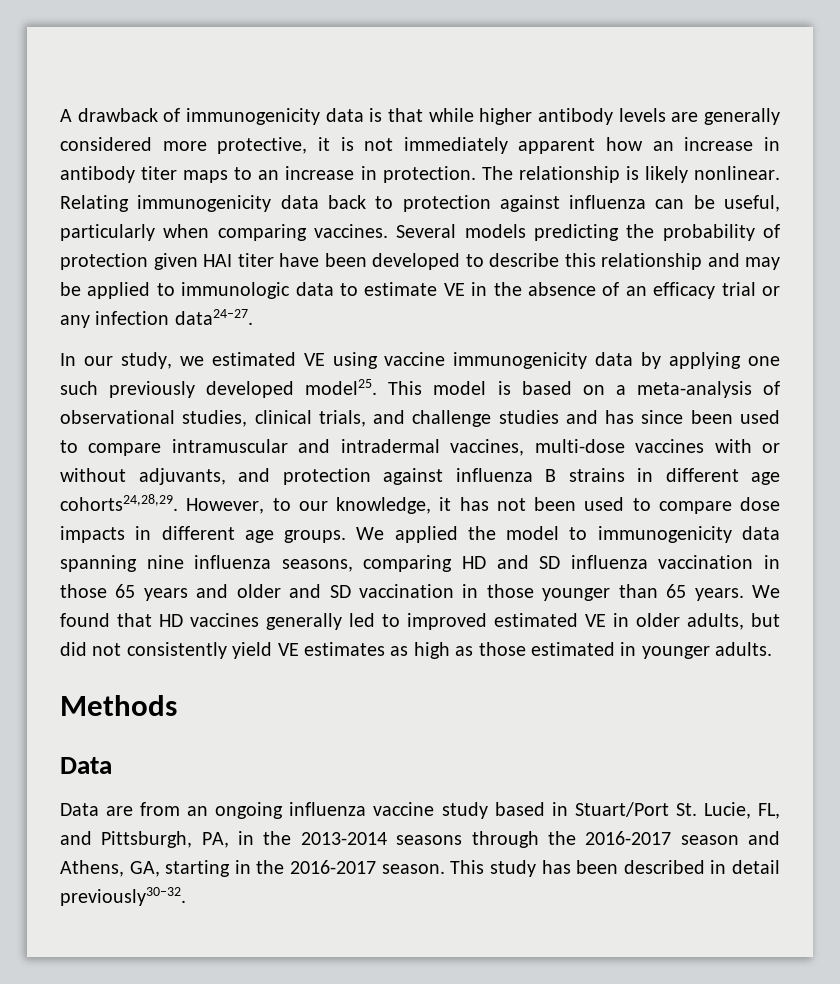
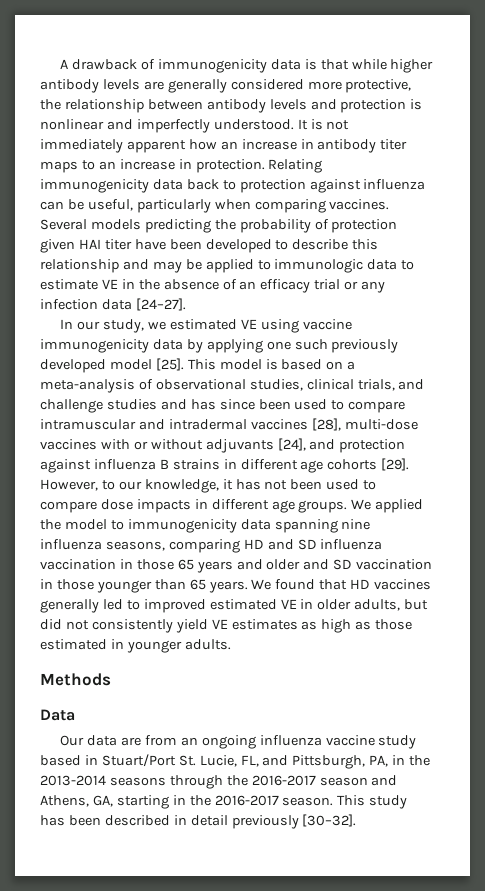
[317,137,330,151] it -> [40,99,423,113] [40,119,308,133] the relationship between antibody levels and protection is nonlinear and imperfectly understood. It
[481,166,781,183] The relationship is likely nonlinear. -> (265, 166) none
[174,309,253,325] data24–27. -> [101,298,186,311] data [24–27].
[305,379,378,395] model25. -> [109,358,184,371] model [25].
[450,439,525,456] vaccines, -> [250,418,341,431] vaccines [28],
[138,468,226,485] adjuvants, -> [205,438,306,453] adjuvants [24],
[60,494,178,511] cohorts24,28,29. -> [327,458,410,471] cohorts [29].
[60,803,99,816] Data -> [60,735,118,746] Our data
[60,887,186,906] previously30–32. -> [231,814,357,829] previously [30–32].

